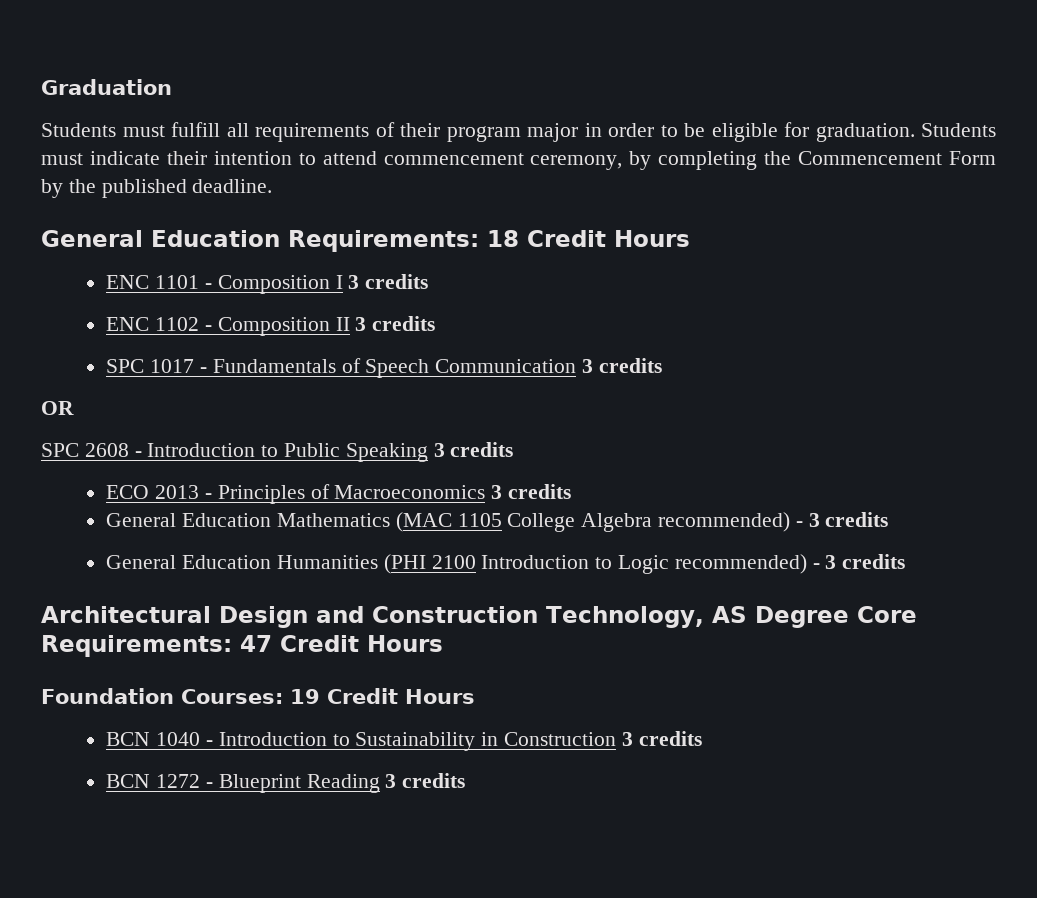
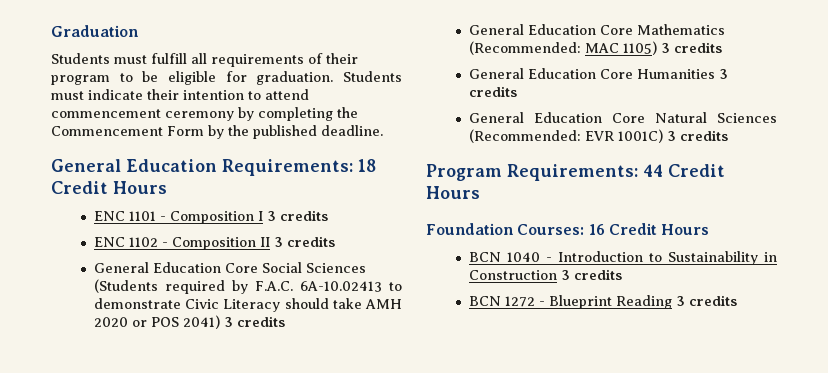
[527,123,654,142] major in order -> (110, 80) none
[530,155,623,170] ceremony, -> [165,111,234,121] ceremony
[106,358,662,378] [41,401,74,415] [41,442,514,462] [106,484,571,504] [106,512,889,532] [106,554,906,574] [41,606,917,628] [41,635,272,657] SPC 1017 - Fundamentals of Speech Communication 3 credits // OR // SPC 2608 - Introduction to Public Speaking 3 credits // ECO 2013 - Principles of Macroeconomics 3 credits // General Education Mathematics (MAC 1105 College Algebra recommended) - 3 credits // General Education Humanities (PHI 2100 Introduction to Logic recommended) - 3 credits // Architectural Design and Construction Technology, AS Degree Core Requirements: 47 -> [94,262,367,273] [94,279,402,294] [94,298,402,312] [94,315,286,329] [469,24,726,35] [469,41,723,55] [469,68,729,79] [469,86,518,97] [469,112,777,123] [469,129,729,143] [426,164,663,181] General Education Core Social Sciences (Students required by F.A.C. 6A-10.02413 to demonstrate Civic Literacy should take AMH 2020 or POS 2041) 3 credits // General Education Core Mathematics (Recommended: MAC 1105) 3 credits // General Education Core Humanities 3 credits // General Education Core Natural Sciences (Recommended: EVR 1001C) 3 credits // Program Requirements: 44
[289,689,320,704] 19 -> [588,224,605,235] 16

